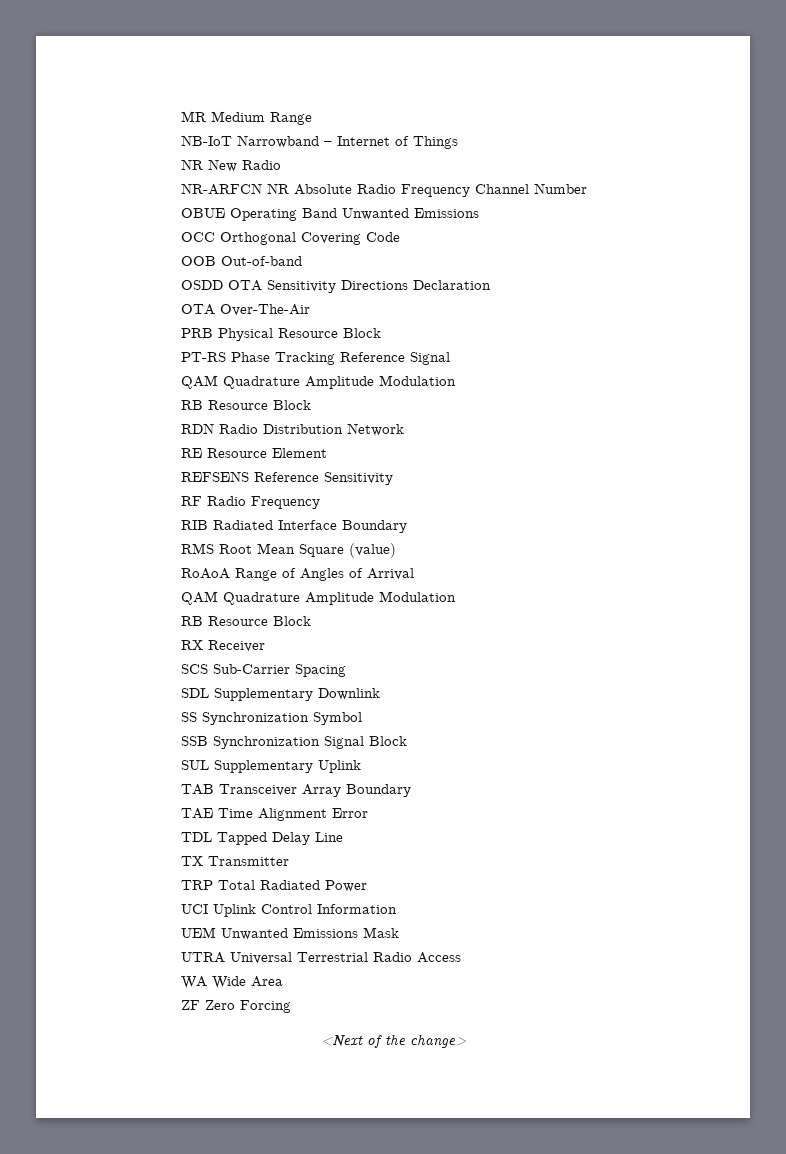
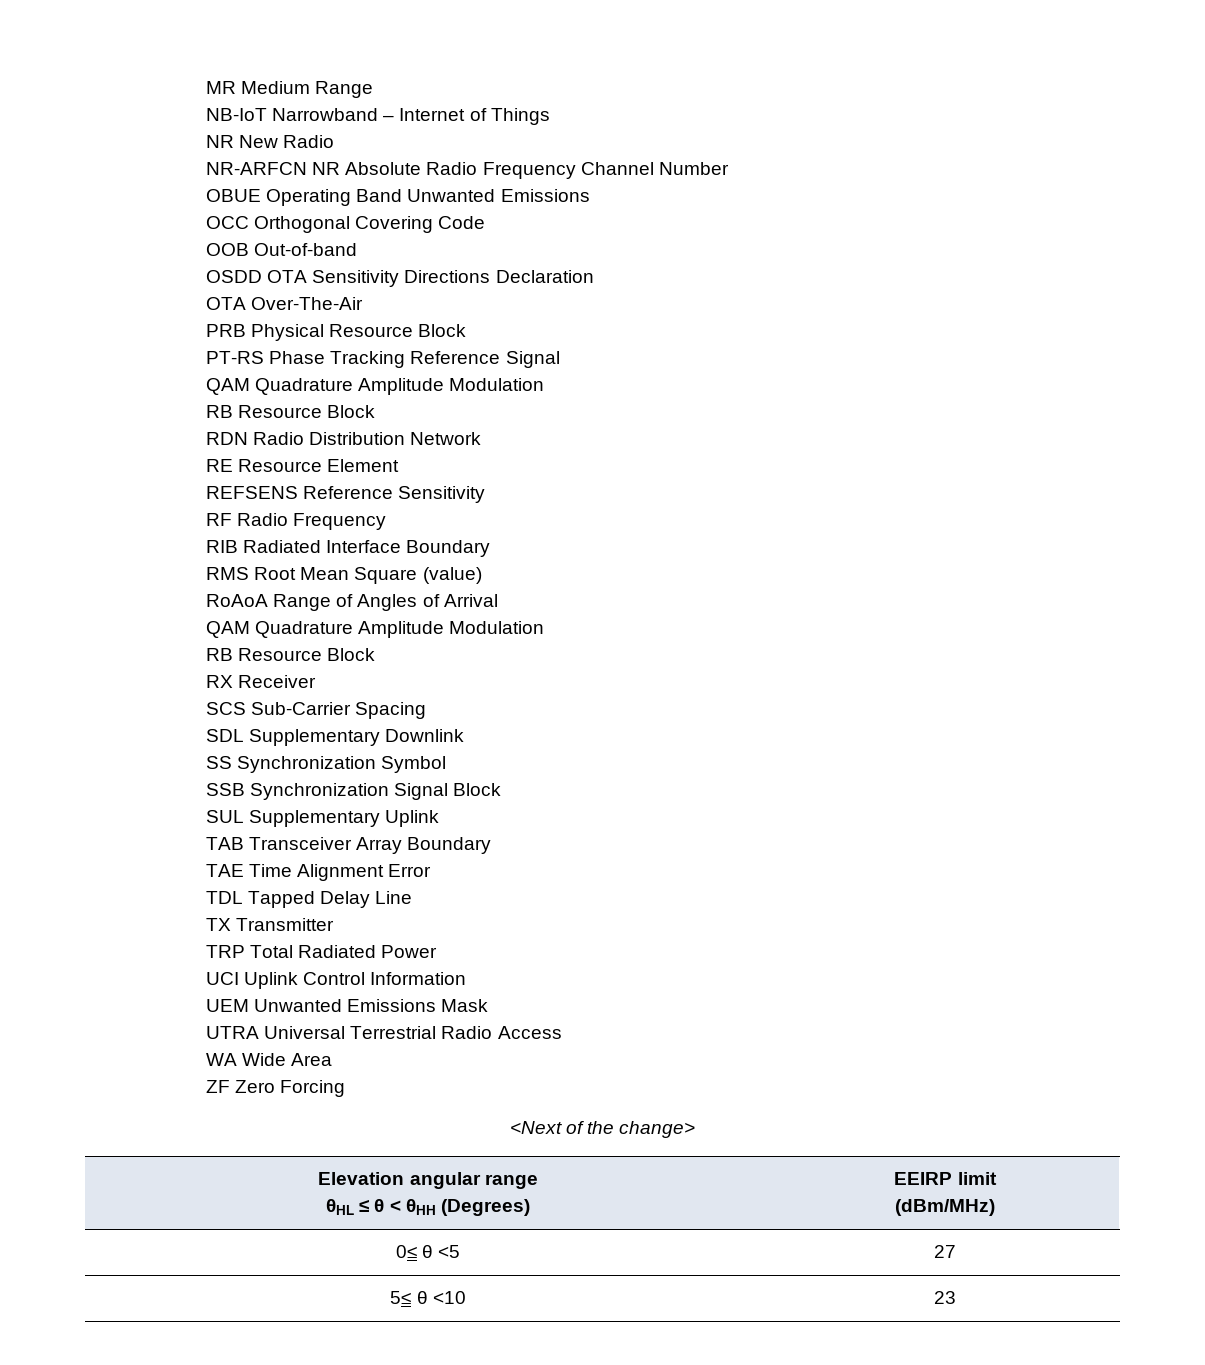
(466, 1041) none -> [318,1172,538,1189] [326,1199,530,1216] [894,1172,997,1185] [895,1199,995,1216] [395,1245,461,1258] [934,1245,956,1258] [390,1291,466,1304] [934,1291,956,1304] // Elevation angular range // θHL ≤ θ < θHH (Degrees) | EEIRP limit // (dBm/MHz) // 0≤ θ <5 | 27 // 5≤ θ <10 | 23

